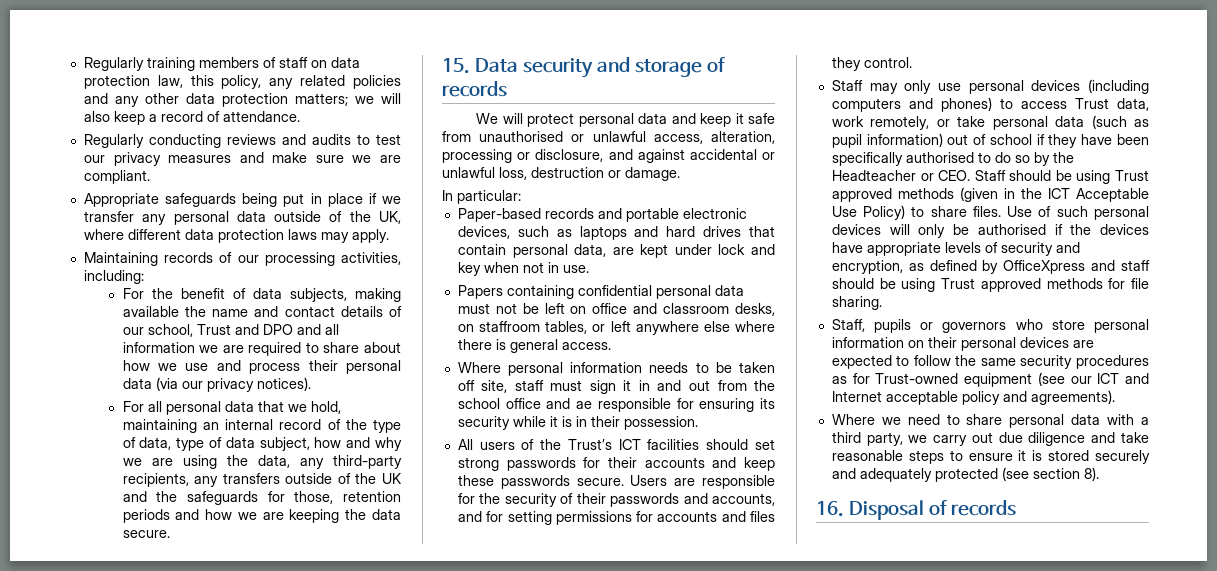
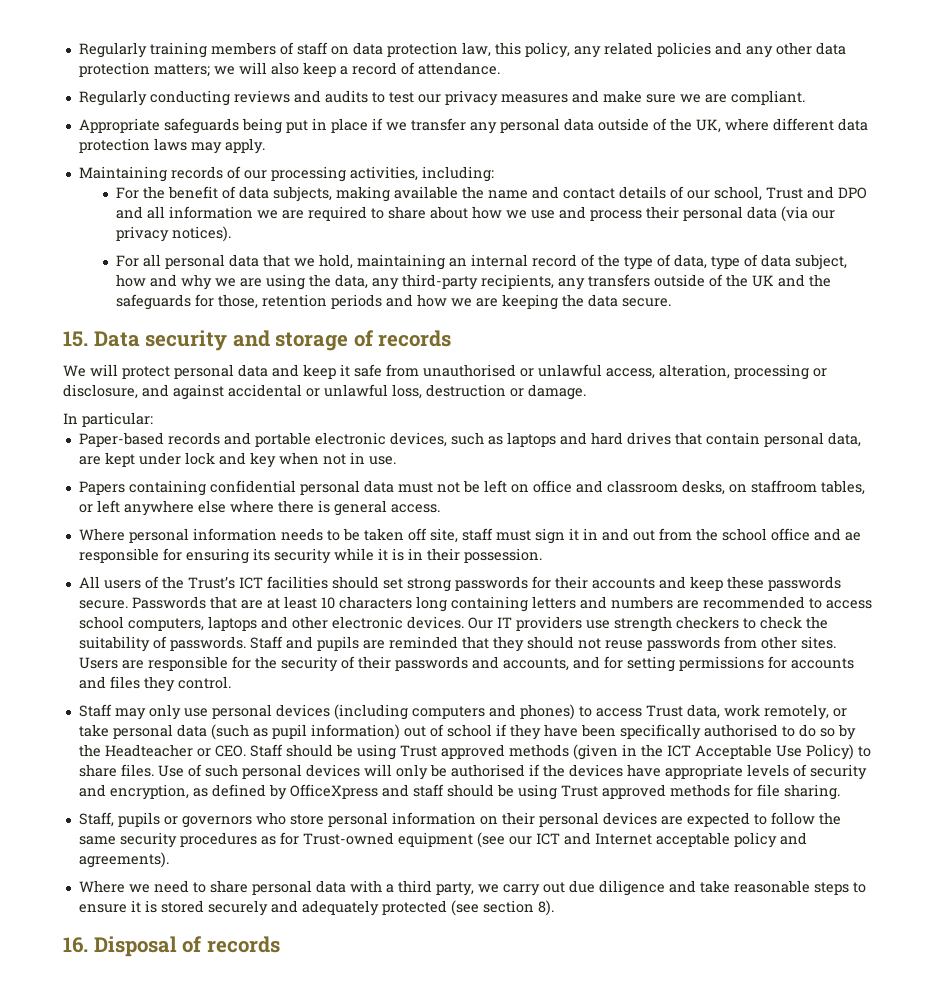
(624, 482) none -> [131,596,872,612] [78,616,828,632] [78,636,836,652] Passwords that are at least 10 characters long containing letters and numbers are recommended to access school computers, laptops and other electronic devices. Our IT providers use strength checkers to check the suitability of passwords. Staff and pupils are reminded that they should not reuse passwords from other sites.

